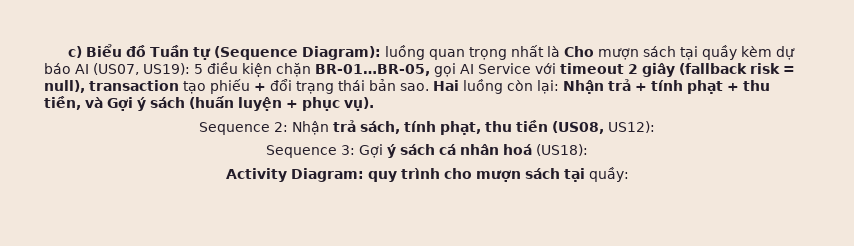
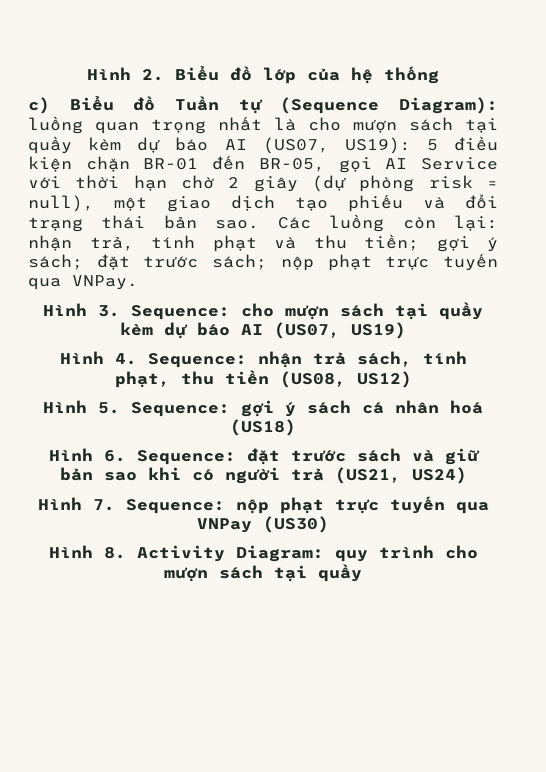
(68, 52) none -> [87,66,439,84] Hình 2. Biểu đồ lớp của hệ thống //
[564,46,595,57] Cho -> [308,117,341,131] cho
[315,64,430,76] BR-01…BR-05, -> [143,156,325,172] BR-01 đến BR-05,
[560,63,795,77] [44,80,179,93] timeout 2 giây (fallback risk = null), transaction -> [75,175,498,192] [28,195,275,212] thời hạn chờ 2 giây (dự phòng risk = null), một giao dịch
[254,83,266,91] + -> [423,197,445,209] và
[433,80,459,91] Hai -> [277,217,311,229] Các
[563,79,770,94] [44,96,374,111] [199,121,329,135] Nhận trả + tính phạt + thu tiền, và Gợi ý sách (huấn luyện + phục vụ). // Sequence 2: Nhận -> [28,234,498,252] [28,254,499,271] [28,275,138,290] [43,302,483,320] [120,322,406,339] [59,351,302,368] nhận trả, tính phạt và thu tiền; gợi ý sách; đặt trước sách; nộp phạt trực tuyến qua VNPay. // Hình 3. Sequence: cho mượn sách tại quầy kèm dự báo AI (US07, US19) // Hình 4. Sequence: nhận
[608,121,655,133] [266,144,383,158] US12): // Sequence 3: Gợi -> [356,371,412,388] [43,400,274,417] US12) // Hình 5. Sequence: gợi
[536,144,588,156] (US18): // -> [230,419,296,436] [48,448,480,465] [59,467,467,484] [37,496,489,514] [197,516,329,533] [48,545,126,559] (US18) // Hình 6. Sequence: đặt trước sách và giữ bản sao khi có người trả (US21, US24) // Hình 7. Sequence: nộp phạt trực tuyến qua VNPay (US30) // Hình 8.
[588,167,629,182] quầy: -> [318,564,362,582] quầy

